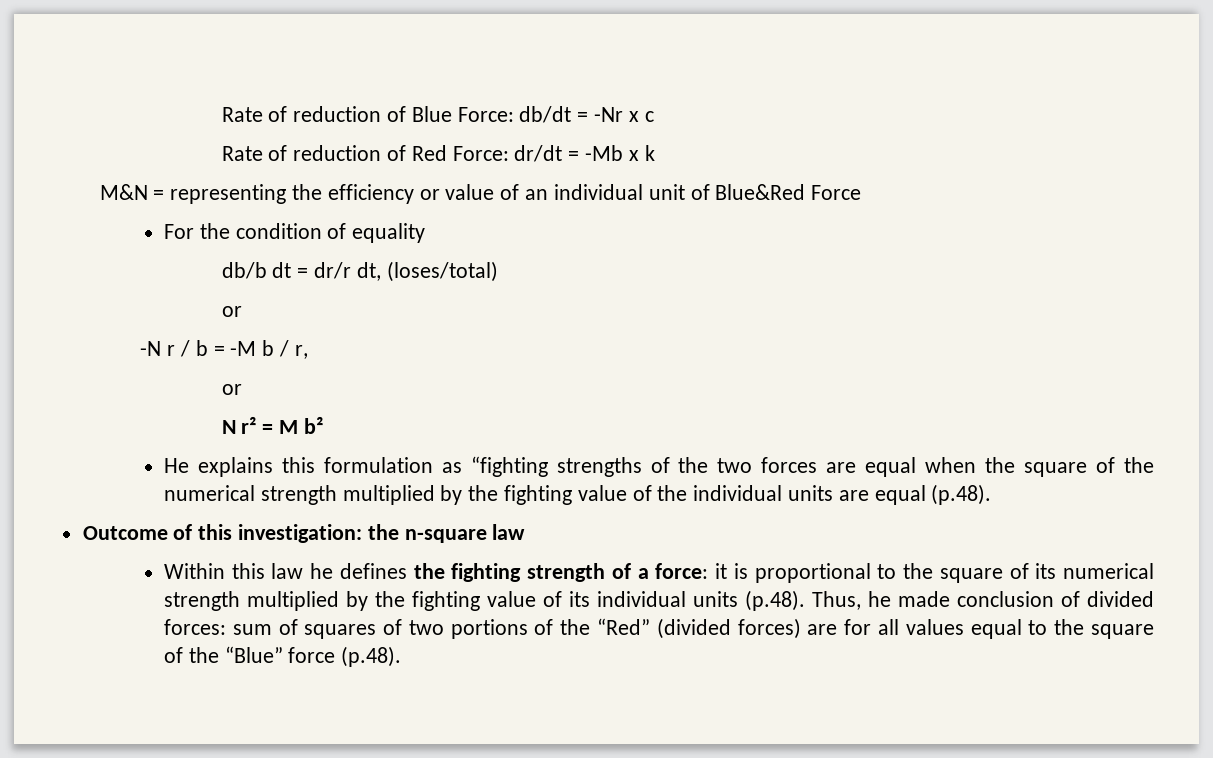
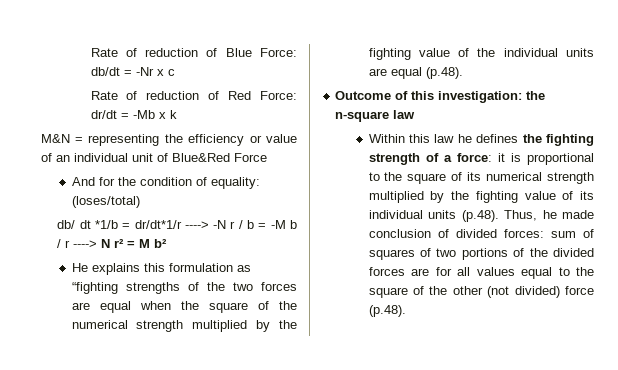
[163,224,194,239] For -> [71,177,115,186] And for
[352,223,426,243] [221,261,498,282] [221,306,242,317] equality // db/b dt = dr/r dt, (loses/total) // or // -> [210,177,260,189] [71,196,140,208] [57,220,209,229] equality: (loses/total) // db/ dt *1/b = dr/dt*1/r ---->
[294,345,308,359] [221,384,242,395] r, // or // -> [65,240,98,248] r ---->
[597,618,801,639] “Red” (divided forces) -> [553,248,594,257] [368,267,405,276] divided forces
[224,646,283,663] “Blue” -> [452,286,560,298] other (not divided)

